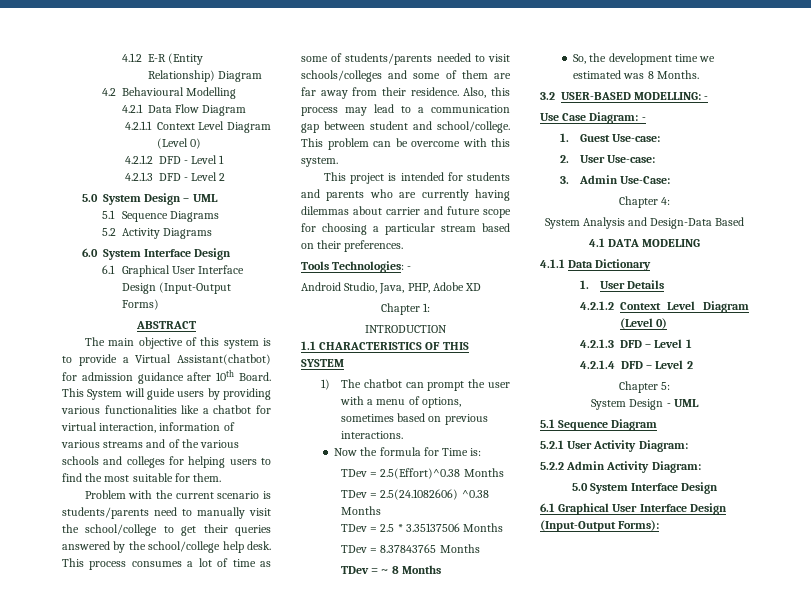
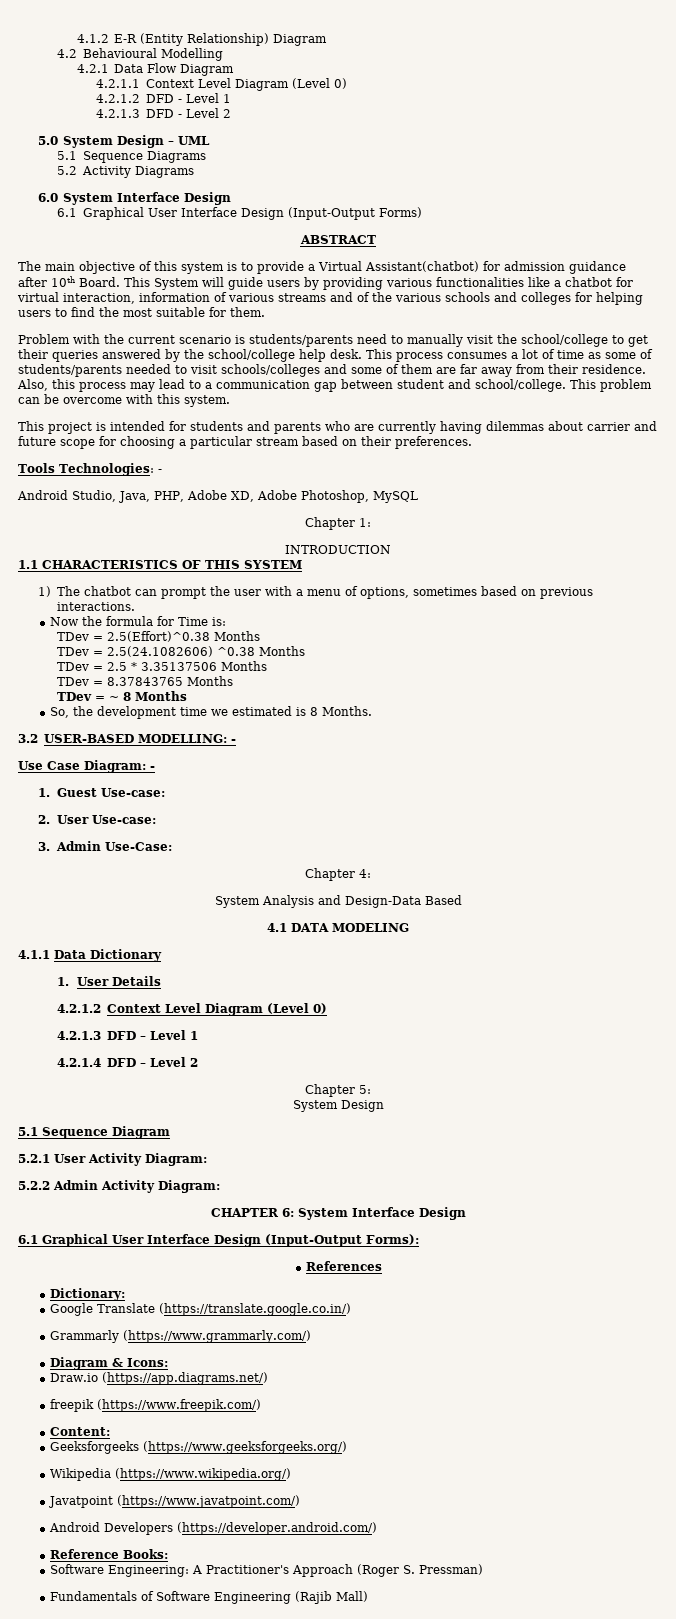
[465,283,482,291] XD -> [230,490,418,503] XD, Adobe Photoshop, MySQL
[623,73,645,79] was -> [296,707,307,716] is
[666,399,699,407] - UML -> (384, 1106) none
[571,483,588,491] 5.0 -> [210,1208,294,1217] CHAPTER 6:
(660, 525) none -> [306,1261,383,1271] [50,1288,126,1301] [50,1303,352,1316] [50,1330,312,1343] [50,1357,169,1370] [50,1372,269,1385] [50,1399,262,1412] [50,1427,111,1436] [50,1441,348,1454] [50,1468,292,1481] [48,1495,301,1508] [49,1522,378,1535] [50,1549,169,1559] [50,1564,484,1577] [50,1591,369,1604] // References // Dictionary: // Google Translate (https://translate.google.co.in/) // Grammarly (https://www.grammarly.com/) // Diagram & Icons: // Draw.io (https://app.diagrams.net/) // freepik (https://www.freepik.com/) // Content: // Geeksforgeeks (https://www.geeksforgeeks.org/) // Wikipedia (https://www.wikipedia.org/) // Javatpoint (https://www.javatpoint.com/) // Android Developers (https://developer.android.com/) // Reference Books: // Software Engineering: A Practitioner's Approach (Roger S. Pressman) // Fundamentals of Software Engineering (Rajib Mall)

